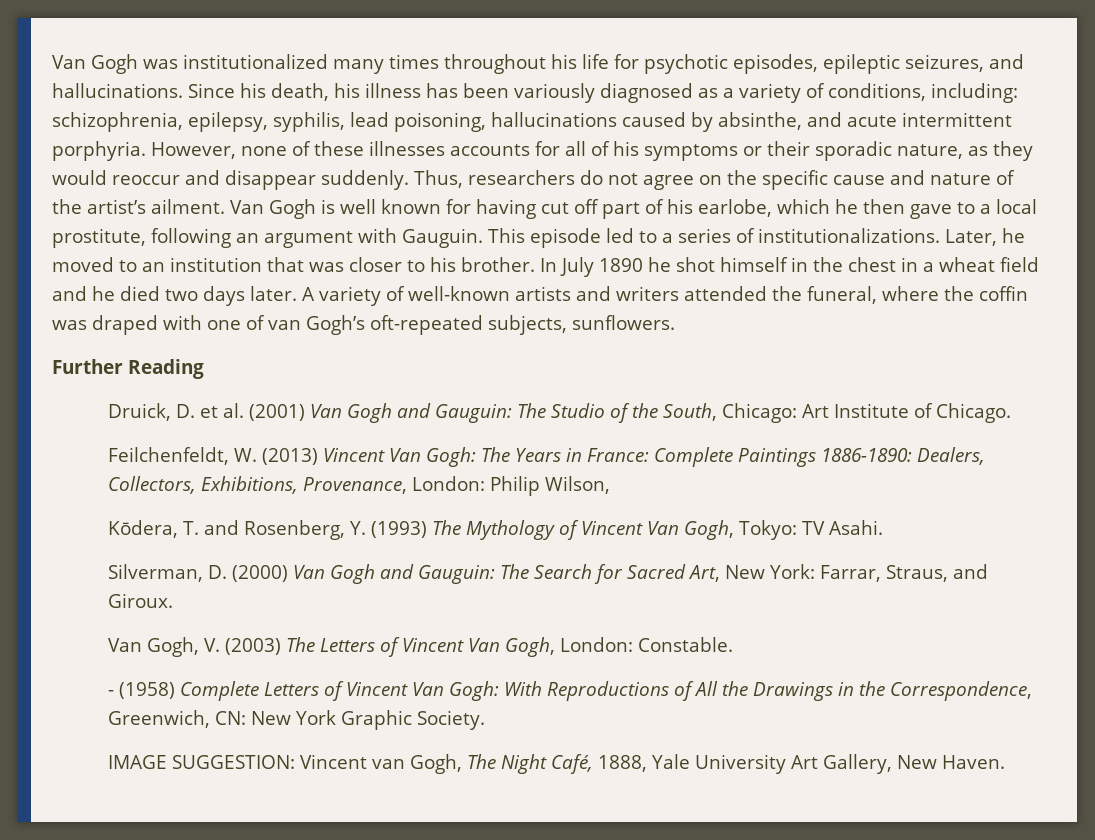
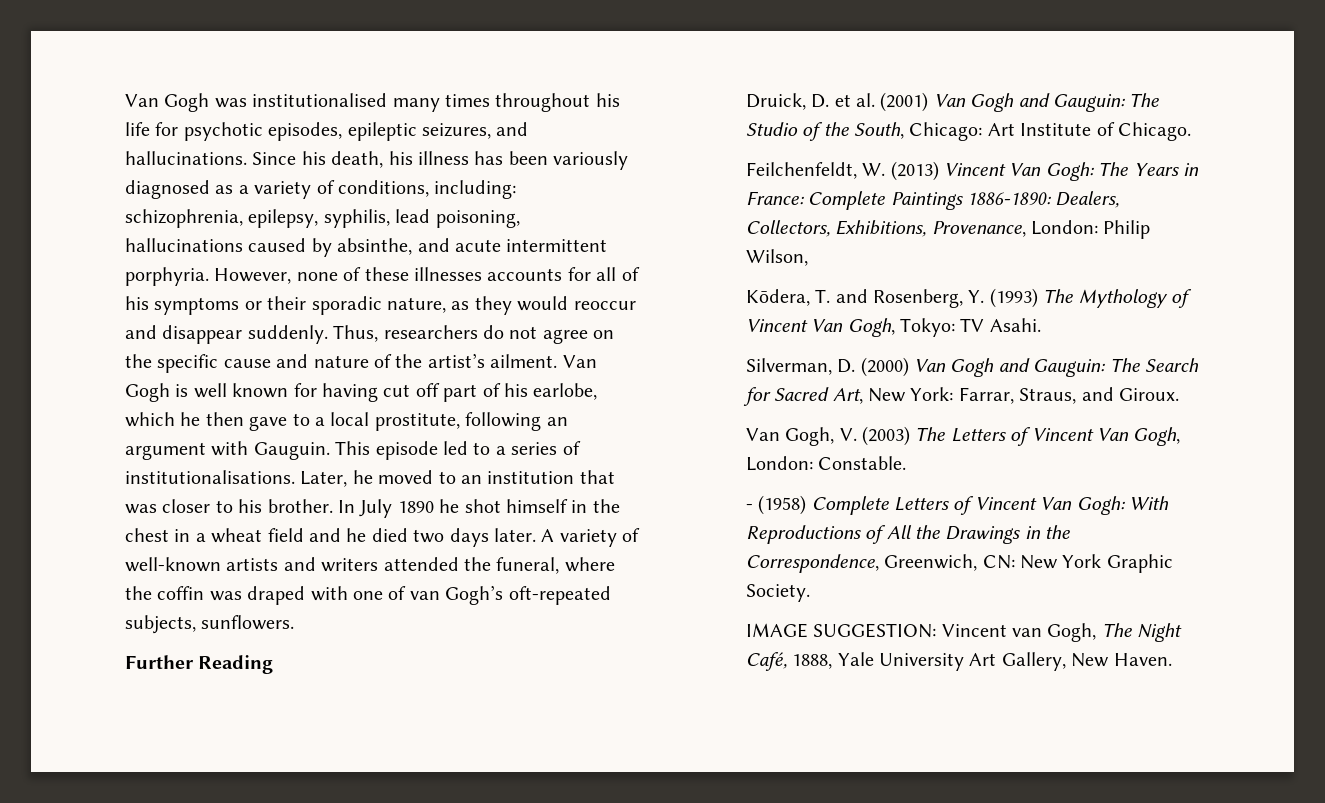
[183,54,328,69] institutionalized -> [252,93,388,107] institutionalised
[758,228,940,243] institutionalizations. -> [125,470,295,484] institutionalisations.

